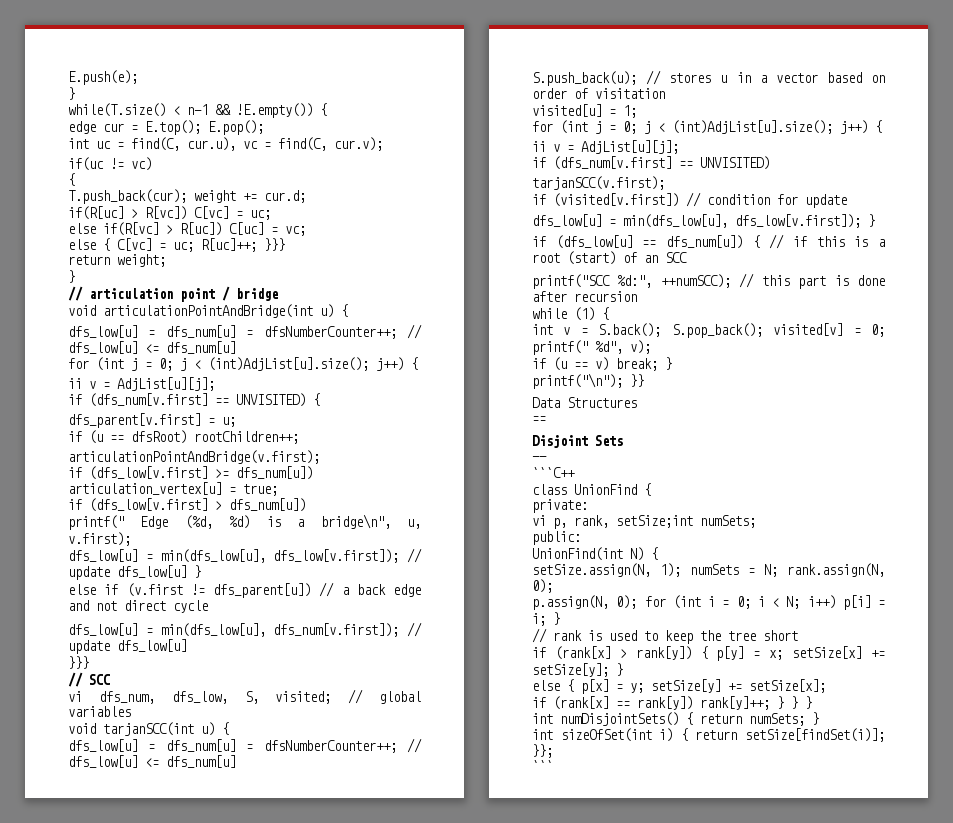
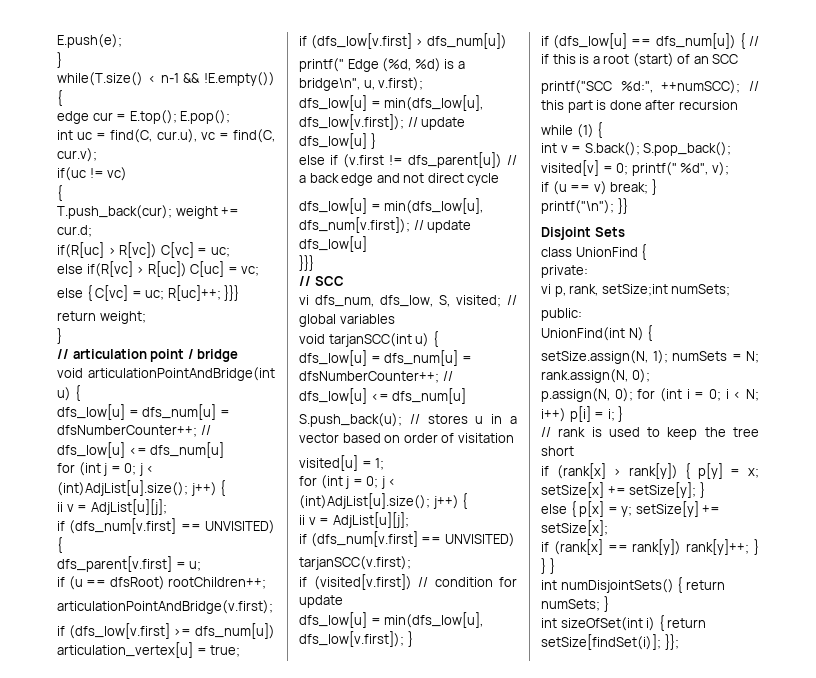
[532,397,637,408] [532,416,546,423] // Data Structures // == -> (628, 206) none
[532,456,547,461] [532,467,575,478] // -- // ```C++ -> (625, 232) none
[532,760,553,771] // ``` -> (679, 642) none

